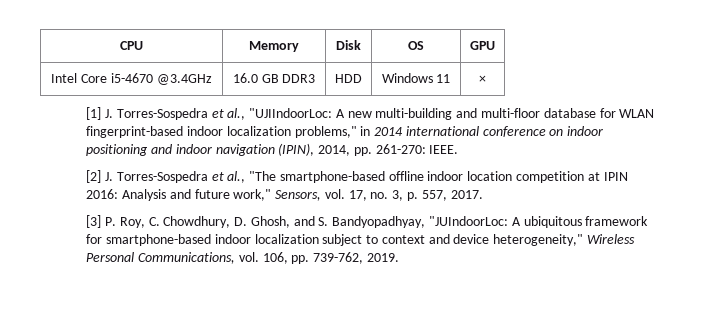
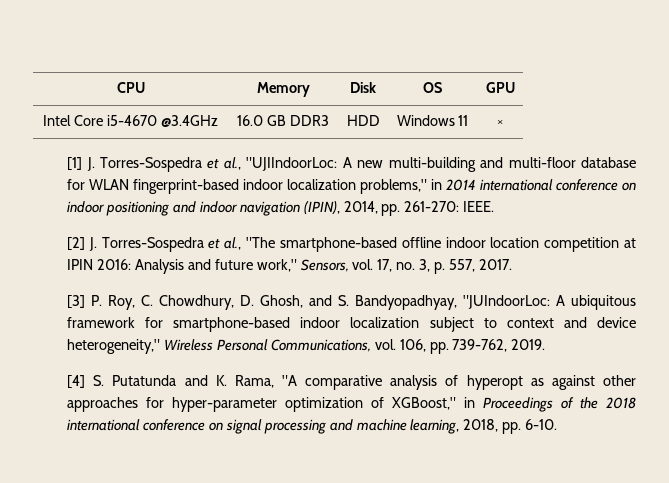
(399, 257) none -> [67,375,636,390] [67,397,636,412] [67,419,558,434] // [4] S. Putatunda and K. Rama, "A comparative analysis of hyperopt as against other approaches for hyper-parameter optimization of XGBoost," in Proceedings of the 2018 international conference on signal processing and machine learning, 2018, pp. 6-10.

